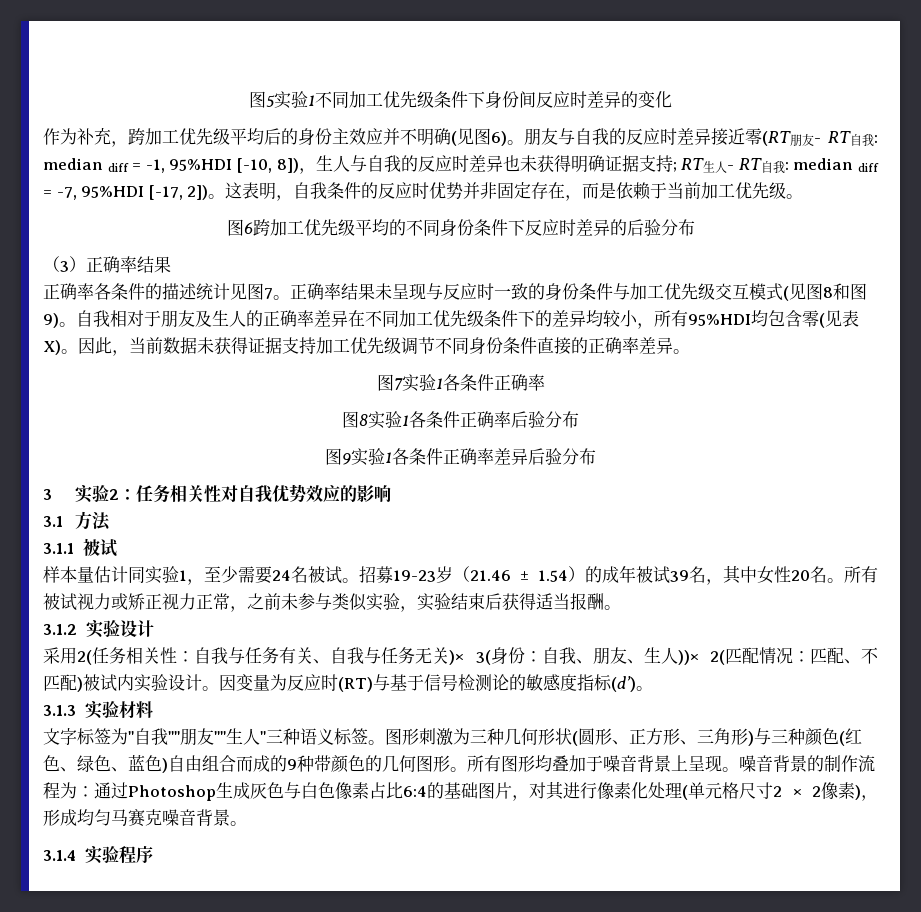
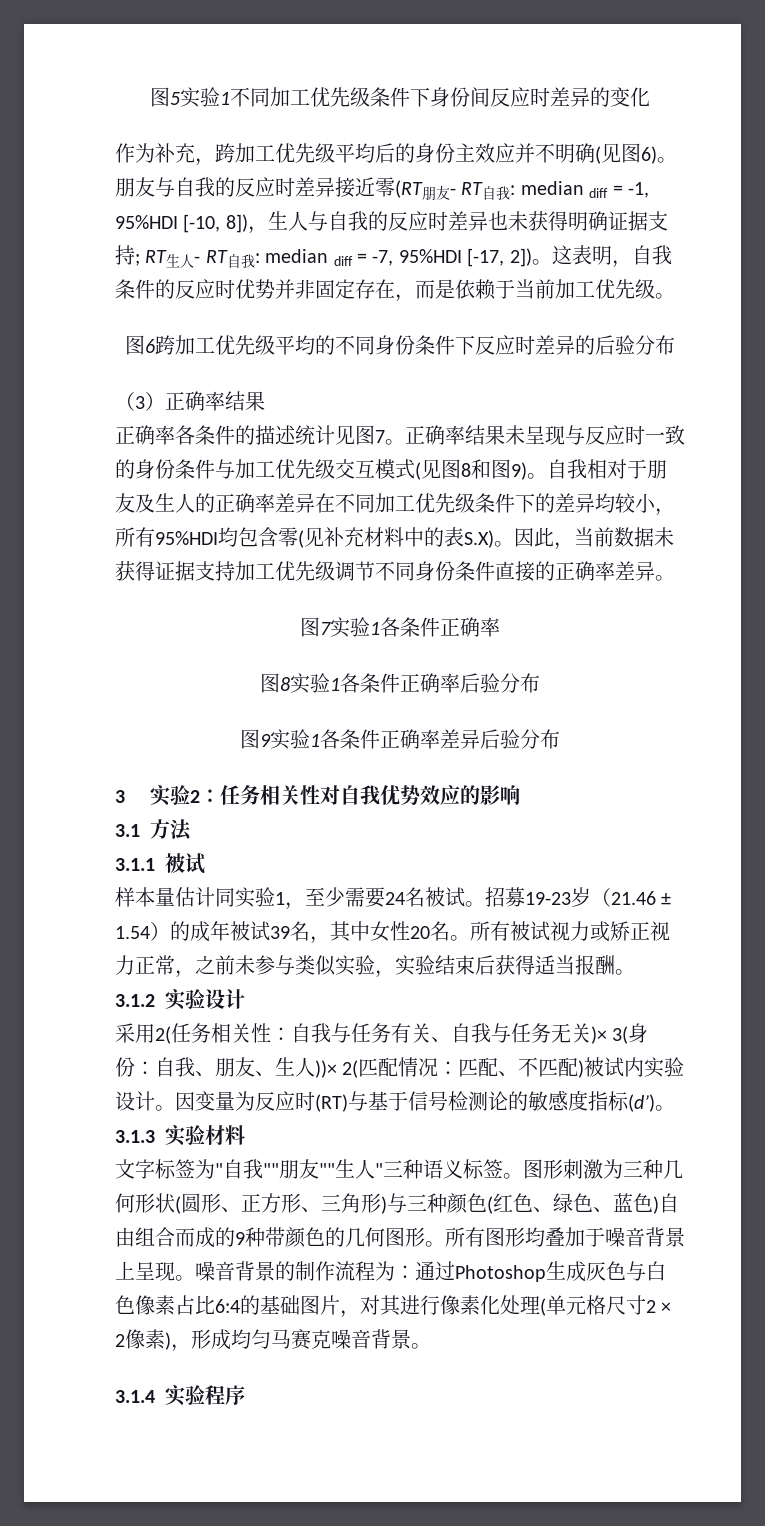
[842,310,859,327] [43,340,61,355] 表X) -> [324,527,494,548] 补充材料中的表S.X)

